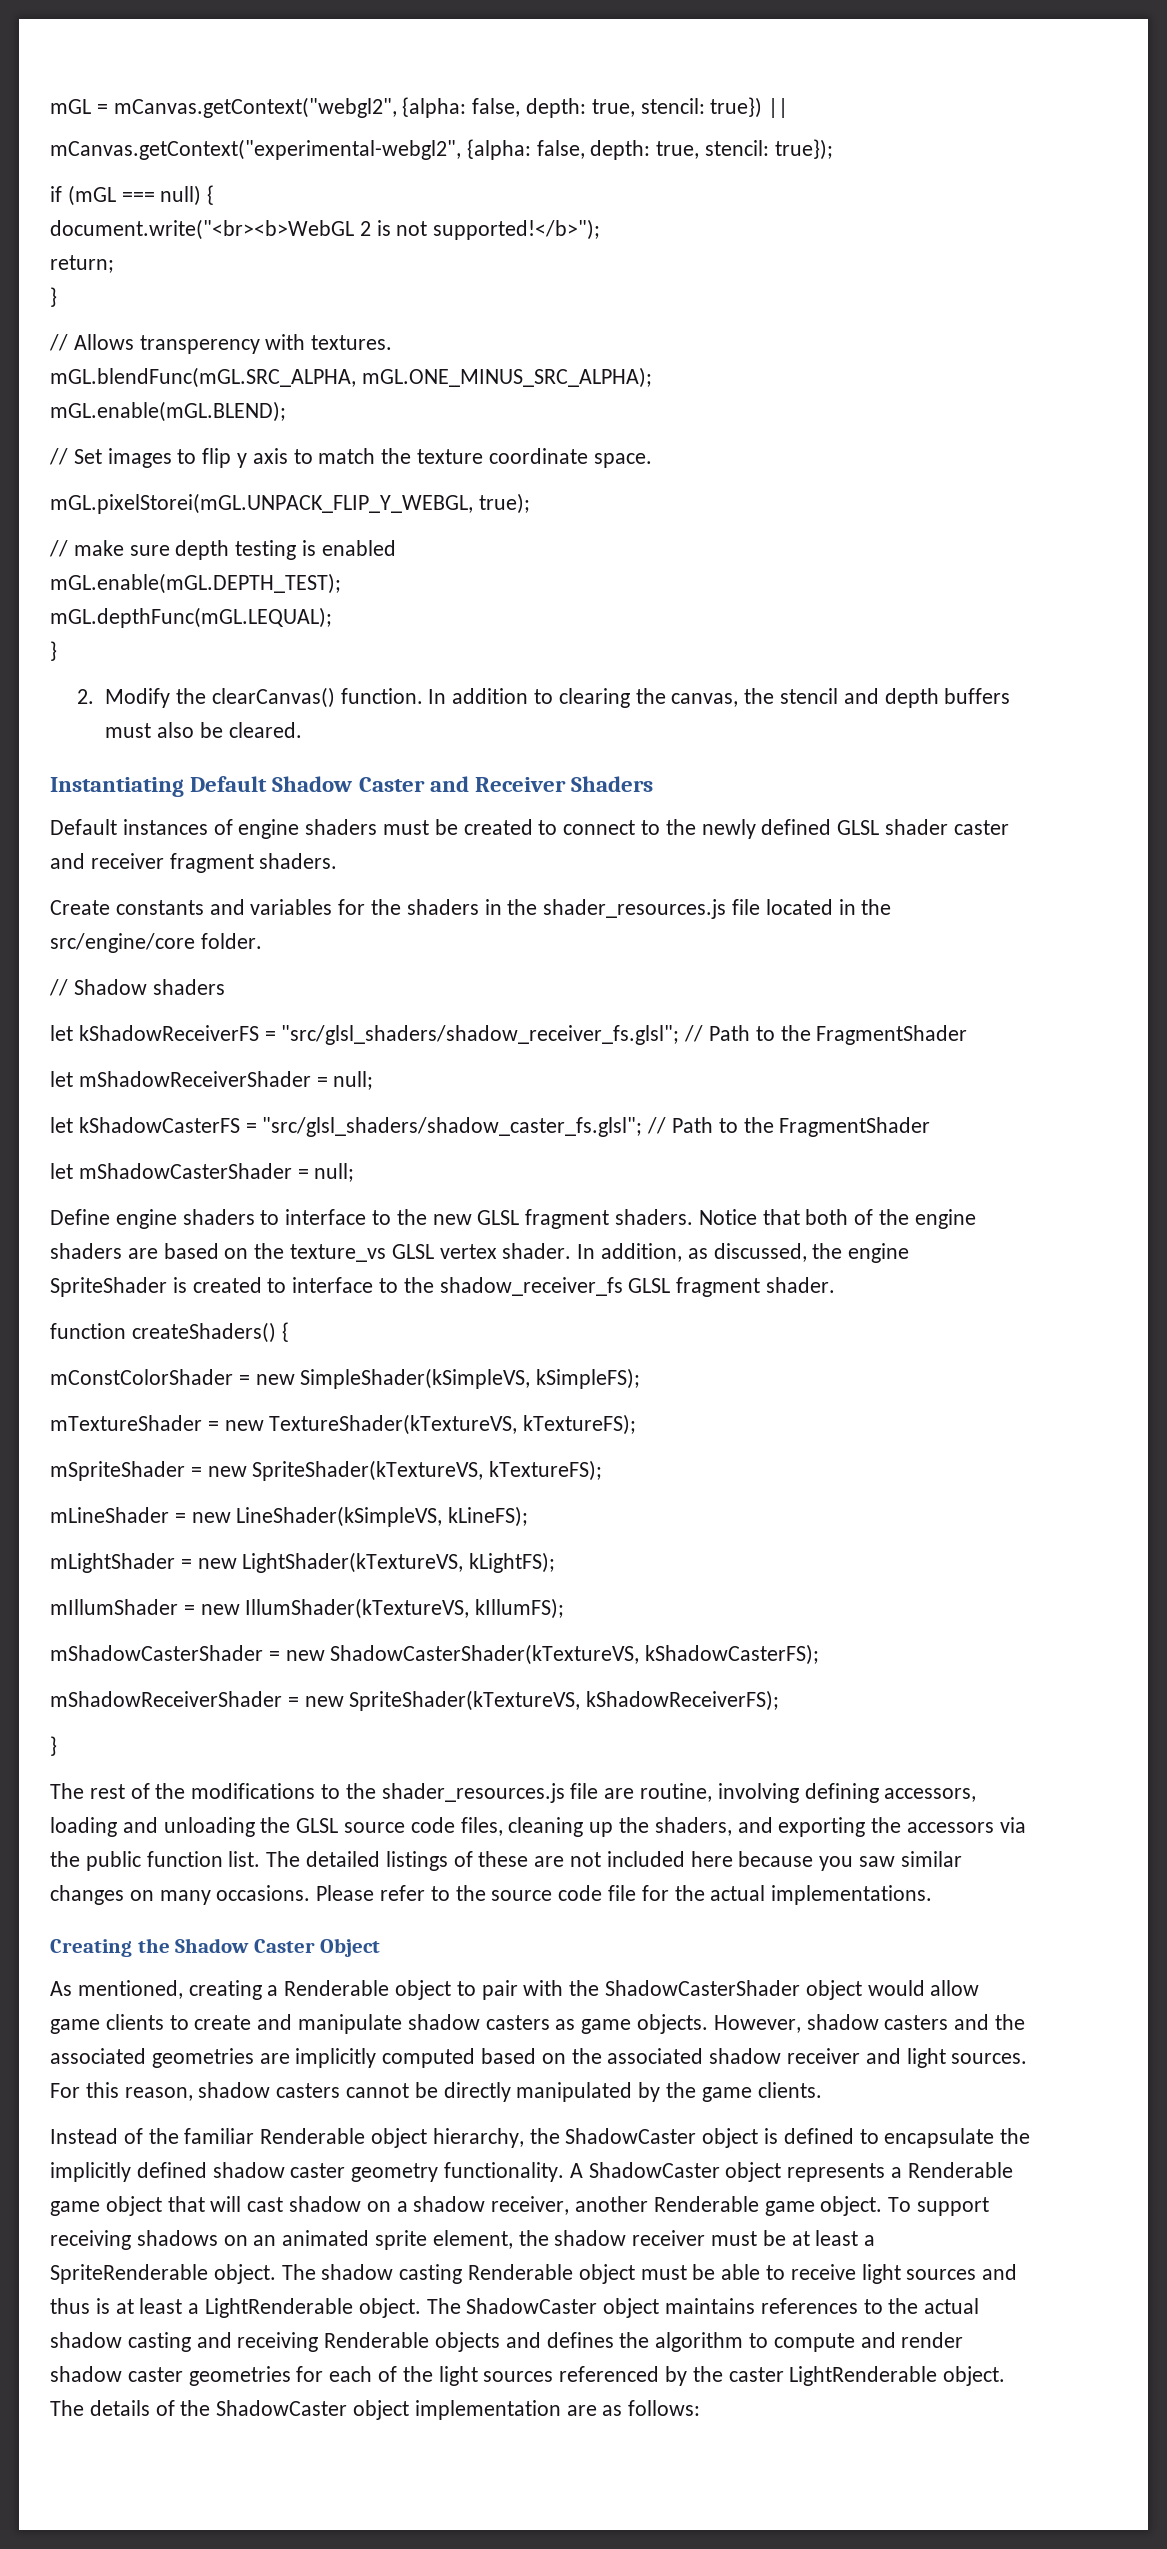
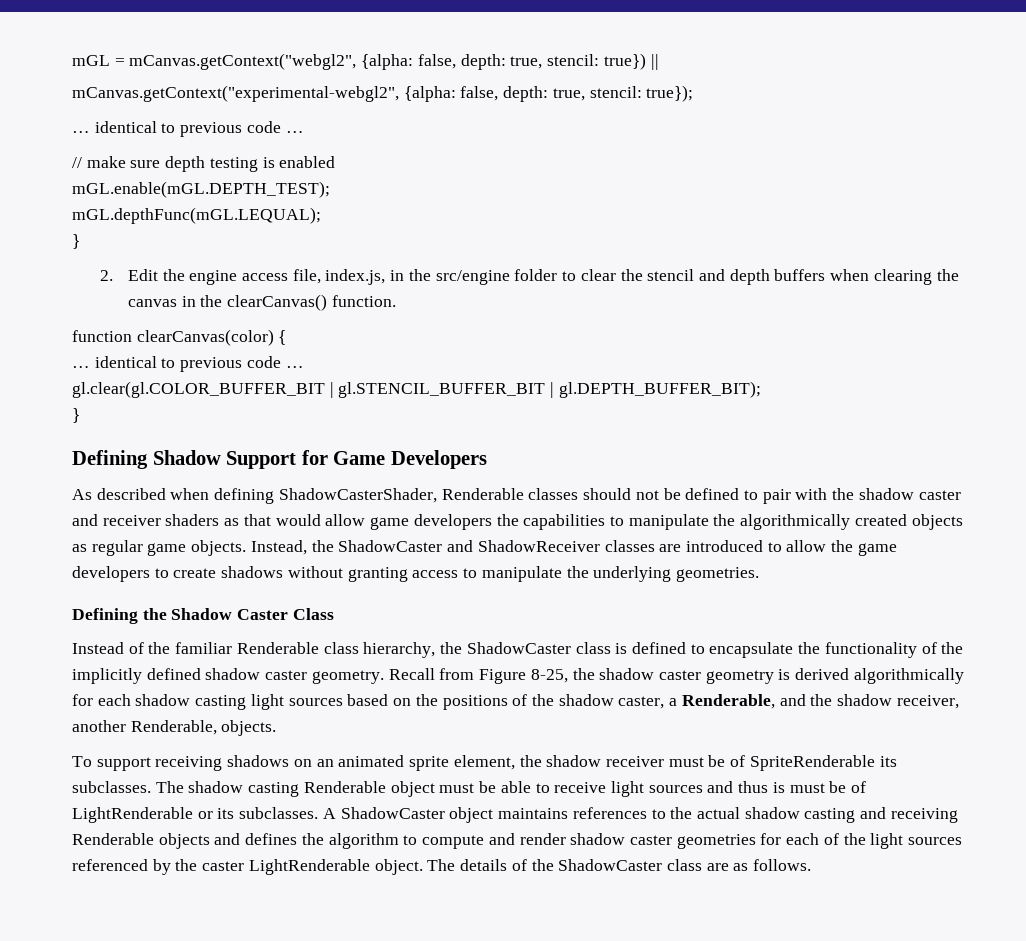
[50,185,215,206] [50,219,601,240] [50,255,114,273] [50,287,57,307] [49,334,393,354] [50,367,652,388] [50,401,286,422] [49,448,652,468] [50,493,530,514] if (mGL === null) { // document.write("<br><b>WebGL 2 is not supported!</b>"); // return; // } // // Allows transperency with textures. // mGL.blendFunc(mGL.SRC_ALPHA, mGL.ONE_MINUS_SRC_ALPHA); // mGL.enable(mGL.BLEND); // // Set images to flip y axis to match the texture coordinate space. // mGL.pixelStorei(mGL.UNPACK_FLIP_Y_WEBGL, true); -> [72,121,304,137] … identical to previous code …
[105,687,739,708] Modify the clearCanvas() function. In addition to clearing the canvas, -> [127,269,616,285] Edit the engine access file, index.js, in the src/engine folder to clear
[105,722,302,738] [50,776,654,797] [50,819,1009,839] [50,853,338,873] [50,899,892,919] [50,933,262,953] [49,979,225,996] [50,1025,968,1045] [50,1071,374,1090] [50,1117,931,1137] [50,1163,355,1182] [50,1209,976,1229] [50,1243,910,1263] [50,1277,836,1297] [50,1322,289,1343] [50,1368,641,1389] [50,1414,637,1435] [50,1460,603,1481] [50,1506,529,1527] [50,1552,556,1573] [50,1598,565,1619] [50,1644,820,1665] [50,1690,780,1711] [50,1736,57,1756] [50,1783,977,1803] [50,1817,1026,1837] [50,1851,962,1871] [50,1885,933,1905] [50,1938,381,1957] [50,1980,980,2000] [50,2014,1026,2034] [50,2048,1028,2068] [50,2082,822,2102] must also be cleared. // Instantiating Default Shadow Caster and Receiver Shaders // Default instances of engine shaders must be created to connect to the newly defined GLSL shader caster and receiver fragment shaders. // Create constants and variables for the shaders in the shader_resources.js file located in the src/engine/core folder. // // Shadow shaders // let kShadowReceiverFS = "src/glsl_shaders/shadow_receiver_fs.glsl"; // Path to the FragmentShader // let mShadowReceiverShader = null; // let kShadowCasterFS = "src/glsl_shaders/shadow_caster_fs.glsl"; // Path to the FragmentShader // let mShadowCasterShader = null; // Define engine shaders to interface to the new GLSL fragment shaders. Notice that both of the engine shaders are based on the texture_vs GLSL vertex shader. In addition, as discussed, the engine SpriteShader is created to interface to the shadow_receiver_fs GLSL fragment shader. // function createShaders() { // mConstColorShader = new SimpleShader(kSimpleVS, kSimpleFS); // mTextureShader = new TextureShader(kTextureVS, kTextureFS); // mSpriteShader = new SpriteShader(kTextureVS, kTextureFS); // mLineShader = new LineShader(kSimpleVS, kLineFS); // mLightShader = new LightShader(kTextureVS, kLightFS); // mIllumShader = new IllumShader(kTextureVS, kIllumFS); // mShadowCasterShader = new ShadowCasterShader(kTextureVS, kShadowCasterFS); // mShadowReceiverShader = new SpriteShader(kTextureVS, kShadowReceiverFS); // } // The rest of the modifications to the shader_resources.js file are routine, involving defining accessors, loading and unloading the GLSL source code files, cleaning up the shaders, and exporting the accessors via the public function list. The detailed listings of these are not included here because you saw similar changes on many occasions. Please refer to the source code file for the actual implementations. // Creating the Shadow Caster Object // As mentioned, creating a Renderable object to pair with the ShadowCasterShader object would allow game clients to create and manipulate shadow casters as game objects. However, shadow casters and the associated geometries are implicitly computed based on the associated shadow receiver and light sources. For this reason, shadow casters cannot be directly manipulated by the game clients. -> [830,269,959,285] [127,294,396,311] [72,329,287,346] [72,356,304,372] [72,381,761,398] [72,408,80,423] [72,450,487,469] [72,488,961,504] [72,514,963,530] [72,540,897,556] [72,566,759,582] [72,608,334,624] when clearing the canvas in the clearCanvas() function. // function clearCanvas(color) { // … identical to previous code … // gl.clear(gl.COLOR_BUFFER_BIT | gl.STENCIL_BUFFER_BIT | gl.DEPTH_BUFFER_BIT); // } // Defining Shadow Support for Game Developers // As described when defining ShadowCasterShader, Renderable classes should not be defined to pair with the shadow caster and receiver shaders as that would allow game developers the capabilities to manipulate the algorithmically created objects as regular game objects. Instead, the ShadowCaster and ShadowReceiver classes are introduced to allow the game developers to create shadows without granting access to manipulate the underlying geometries. // Defining the Shadow Caster Class
[371,2128,428,2148] object -> [323,642,359,654] class
[702,2128,759,2148] object -> [575,642,611,654] class
(1031, 2136) none -> [824,642,964,658] functionality of the
[351,2162,1013,2182] [50,2196,883,2216] geometry functionality. A ShadowCaster object represents a Renderable game object that will cast shadow on a shadow receiver, another Renderable game object. -> [311,668,964,684] [72,694,959,710] [72,720,277,736] geometry. Recall from Figure 8-25, the shadow caster geometry is derived algorithmically for each shadow casting light sources based on the positions of the shadow caster, a Renderable, and the shadow receiver, another Renderable, objects. //
[791,2230,876,2246] [50,2264,276,2284] at least a SpriteRenderable object. -> [730,755,897,771] [72,781,151,793] of SpriteRenderable its subclasses.
[115,2298,461,2318] at least a LightRenderable object. The -> [789,781,867,793] [72,807,336,823] must be of LightRenderable or its subclasses. A
[353,2400,561,2420] object implementation -> [666,859,702,871] class
[628,2400,701,2416] follows: -> [753,859,812,871] follows.

